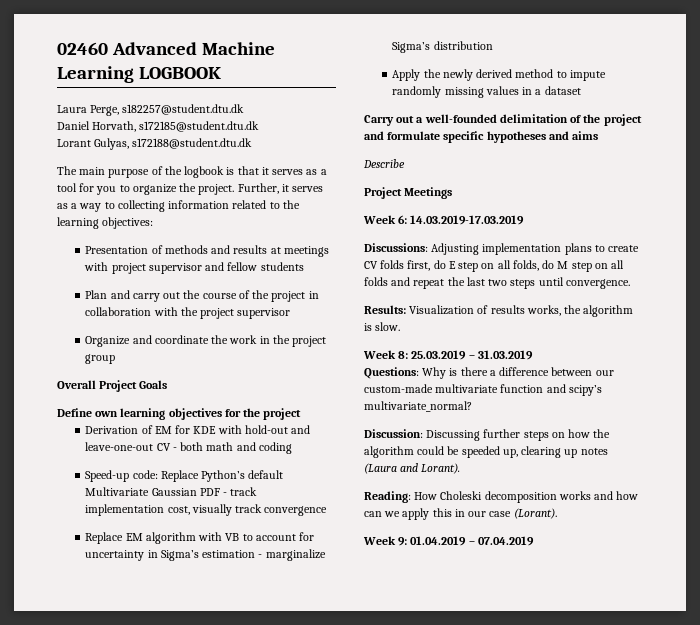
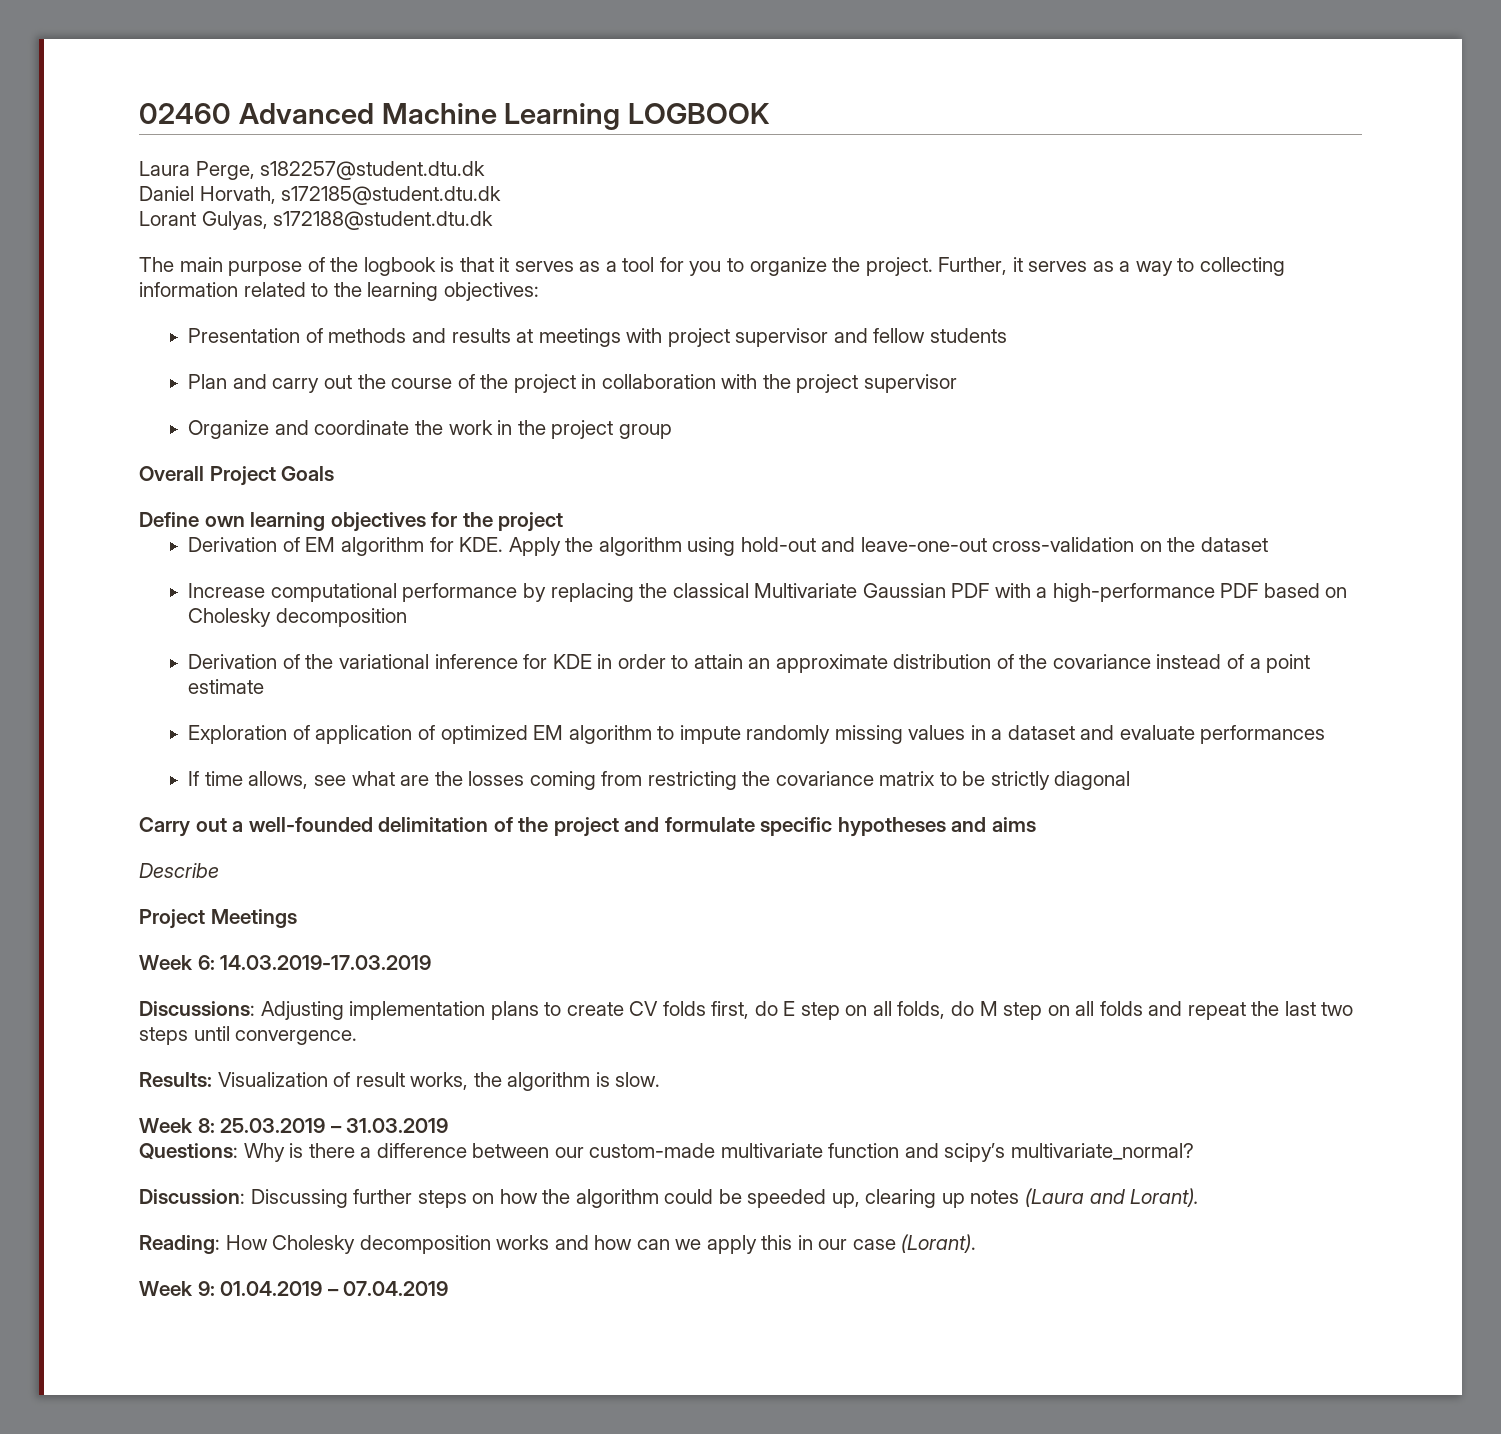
[175,425,311,434] [85,442,292,454] [85,470,284,482] [85,487,258,496] [85,504,328,516] [85,532,315,544] [85,549,326,561] [392,41,493,53] [392,69,554,81] for KDE with hold-out and leave-one-out CV - both math and coding // Speed-up code: Replace Python’s default Multivariate Gaussian PDF - track implementation cost, visually track convergence // Replace EM algorithm with VB to account for uncertainty in Sigma’s estimation - marginalize Sigma’s distribution // Apply the newly derived method -> [340,537,1268,556] [188,583,1348,602] [188,608,407,627] [188,654,1311,673] [188,679,265,694] [188,725,652,744] algorithm for KDE. Apply the algorithm using hold-out and leave-one-out cross-validation on the dataset // Increase computational performance by replacing the classical Multivariate Gaussian PDF with a high-performance PDF based on Cholesky decomposition // Derivation of the variational inference for KDE in order to attain an approximate distribution of the covariance instead of a point estimate // Exploration of application of optimized EM algorithm
(581, 90) none -> [1080,725,1326,744] [188,771,1131,790] and evaluate performances // If time allows, see what are the losses coming from restricting the covariance matrix to be strictly diagonal
[490,305,525,314] results -> [355,1072,405,1087] result
[440,491,483,500] Choleski -> [272,1235,356,1254] Cholesky

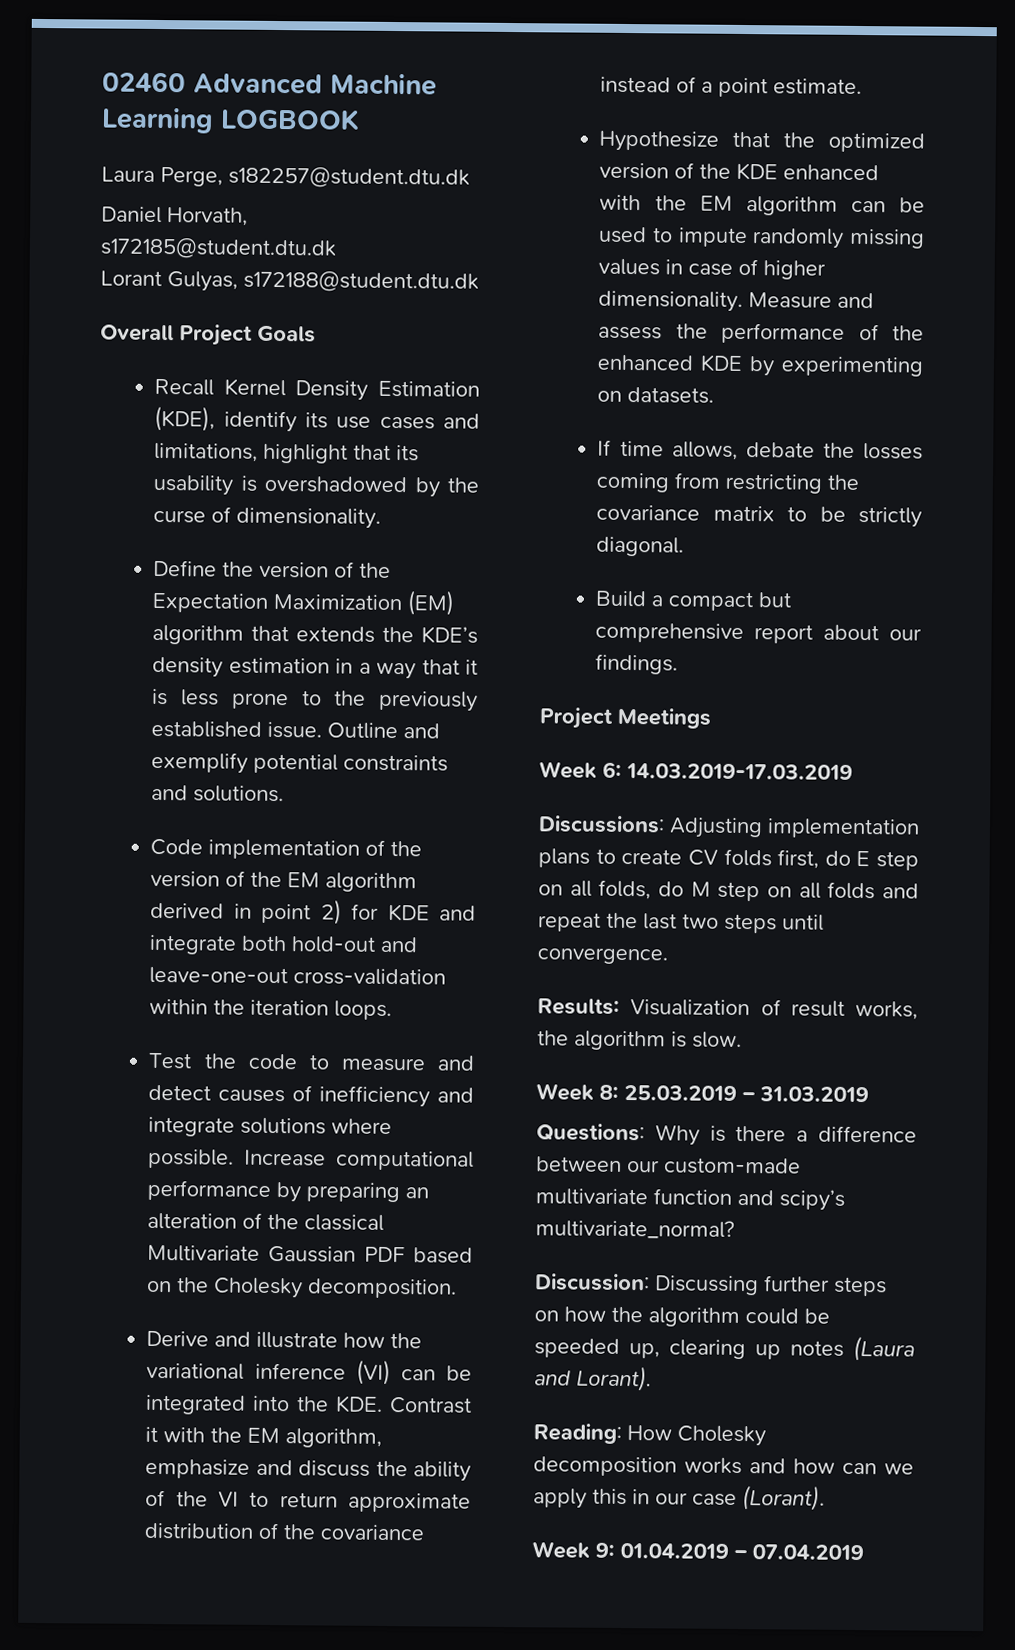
[139,257,1285,276] [139,282,539,301] [188,328,1007,347] [188,374,957,393] [188,420,672,439] [139,466,335,486] [139,512,564,532] [188,537,1268,556] [188,583,634,602] The main purpose of the logbook is that it serves as a tool for you to organize the project. Further, it serves as a way to collecting information related to the learning objectives: // Presentation of methods and results at meetings with project supervisor and fellow students // Plan and carry out the course of the project in collaboration with the project supervisor // Organize and coordinate the work in the project group // Overall Project Goals // Define own learning objectives for the project // Derivation of EM algorithm for KDE. Apply the algorithm using hold-out and leave-one-out cross-validation on the dataset // Increase computational performance by replacing -> [100,324,316,346] [154,378,480,401] [154,405,480,433] [154,442,420,464] [153,474,479,498] [153,506,382,529] [153,559,392,579] [152,590,456,616] [152,624,478,645] [152,656,479,680] [152,688,478,712] [151,720,441,740] [151,751,449,774] [151,784,285,803] [150,838,423,860] [150,870,418,893] [150,899,476,925] [149,934,419,955] [149,966,447,986] [149,998,393,1021] [148,1052,475,1072] [148,1084,474,1108] [148,1116,393,1137] [148,1148,474,1171] [147,1179,430,1203] [147,1212,263,1230] Overall Project Goals // Recall Kernel Density Estimation (KDE), identify its use cases and limitations, highlight that its usability is overshadowed by the curse of dimensionality. // Define the version of the Expectation Maximization (EM) algorithm that extends the KDE’s density estimation in a way that it is less prone to the previously established issue. Outline and exemplify potential constraints and solutions. // Code implementation of the version of the EM algorithm derived in point 2) for KDE and integrate both hold-out and leave-one-out cross-validation within the iteration loops. // Test the code to measure and detect causes of inefficiency and integrate solutions where possible. Increase computational performance by preparing an alteration of
[994,583,1348,602] [188,608,407,627] [188,654,771,669] with a high-performance PDF based on Cholesky decomposition // Derivation of the variational inference for KDE in order to attain an -> [413,1247,473,1264] [146,1277,458,1299] [146,1330,423,1349] [146,1359,472,1386] [145,1394,472,1415] [145,1426,383,1448] [145,1458,471,1482] [145,1489,338,1508] based on the Cholesky decomposition. // Derive and illustrate how the variational inference (VI) can be integrated into the KDE. Contrast it with the EM algorithm, emphasize and discuss the ability of the VI to return
[188,679,265,694] [188,725,652,744] estimate // Exploration of application of optimized EM algorithm -> [773,78,863,96] [599,130,925,153] [599,162,880,181] [599,194,925,216] [598,226,648,244] estimate. // Hypothesize that the optimized version of the KDE enhanced with the EM algorithm can be used
[991,725,1326,744] a dataset and evaluate performances -> [688,258,827,280] [598,290,875,312] [598,322,924,344] [597,354,924,377] [597,387,715,404] case of higher dimensionality. Measure and assess the performance of the enhanced KDE by experimenting on datasets.
[313,771,430,786] see what are -> [745,442,815,458] debate
[1054,771,1131,790] [139,817,1036,837] [139,863,219,878] diagonal // Carry out a well-founded delimitation of the project and formulate specific hypotheses and aims // Describe -> [596,536,685,557] [595,590,792,612] [595,622,922,644] [595,653,679,675] diagonal. // Build a compact but comprehensive report about our findings.

